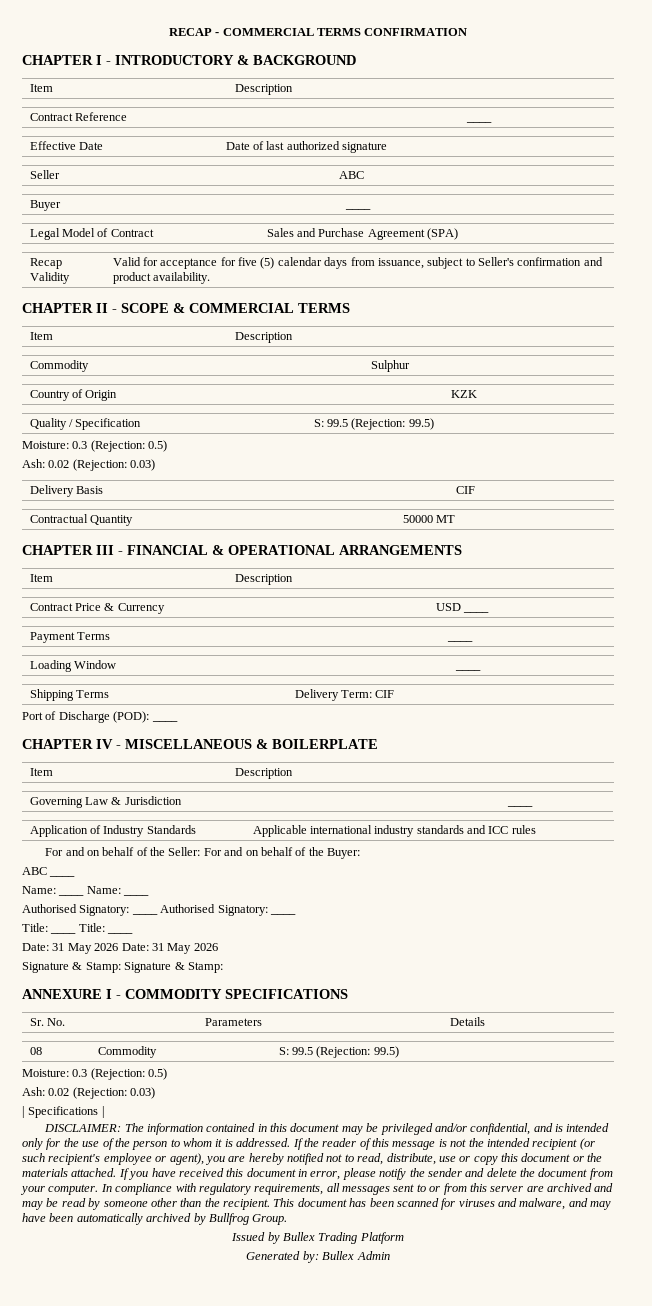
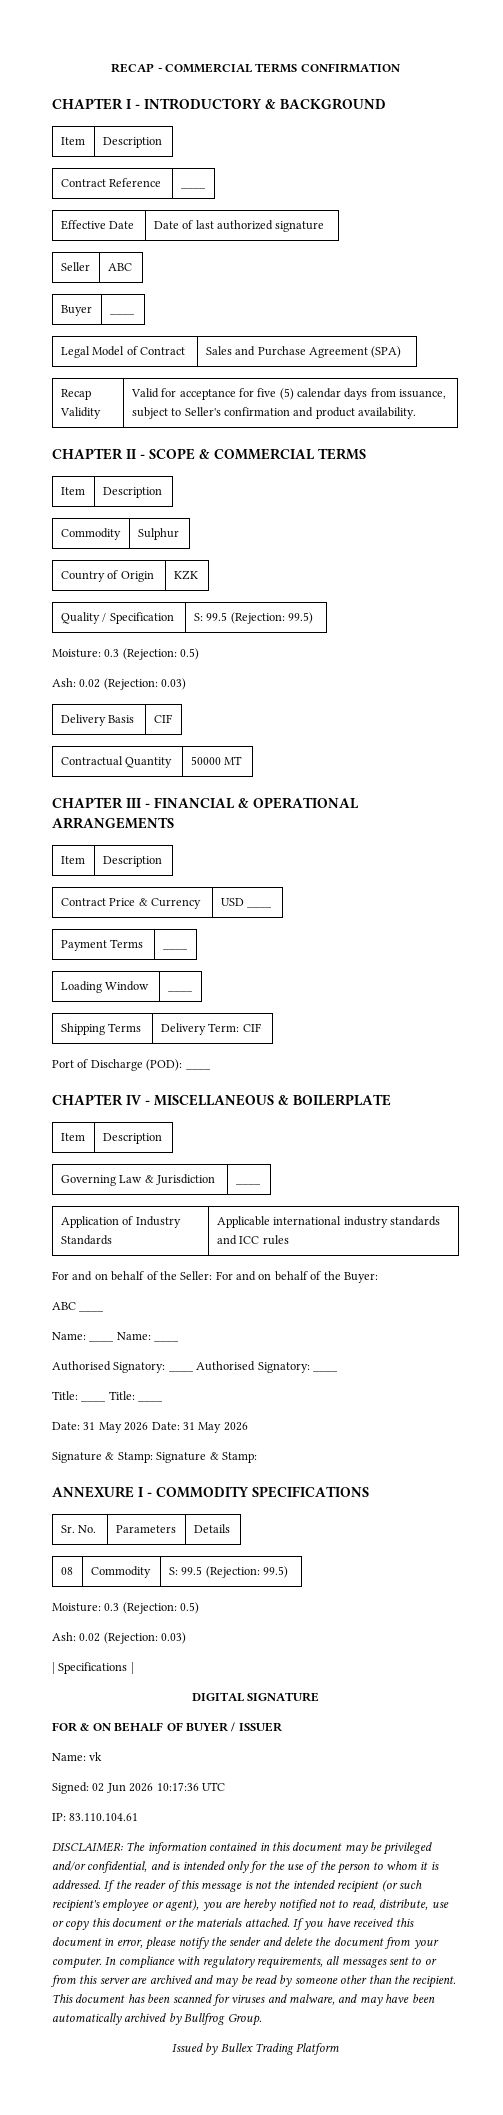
(105, 1112) none -> [191,1692,320,1702] [52,1722,282,1732] [52,1752,103,1761] [52,1782,225,1794] [52,1813,139,1821] // DIGITAL SIGNATURE // FOR & ON BEHALF OF BUYER / ISSUER // Name: vk // Signed: 02 Jun 2026 10:17:36 UTC // IP: 83.110.104.61
[246,1251,390,1263] // Generated by: Bullex Admin -> (340, 2049) none

